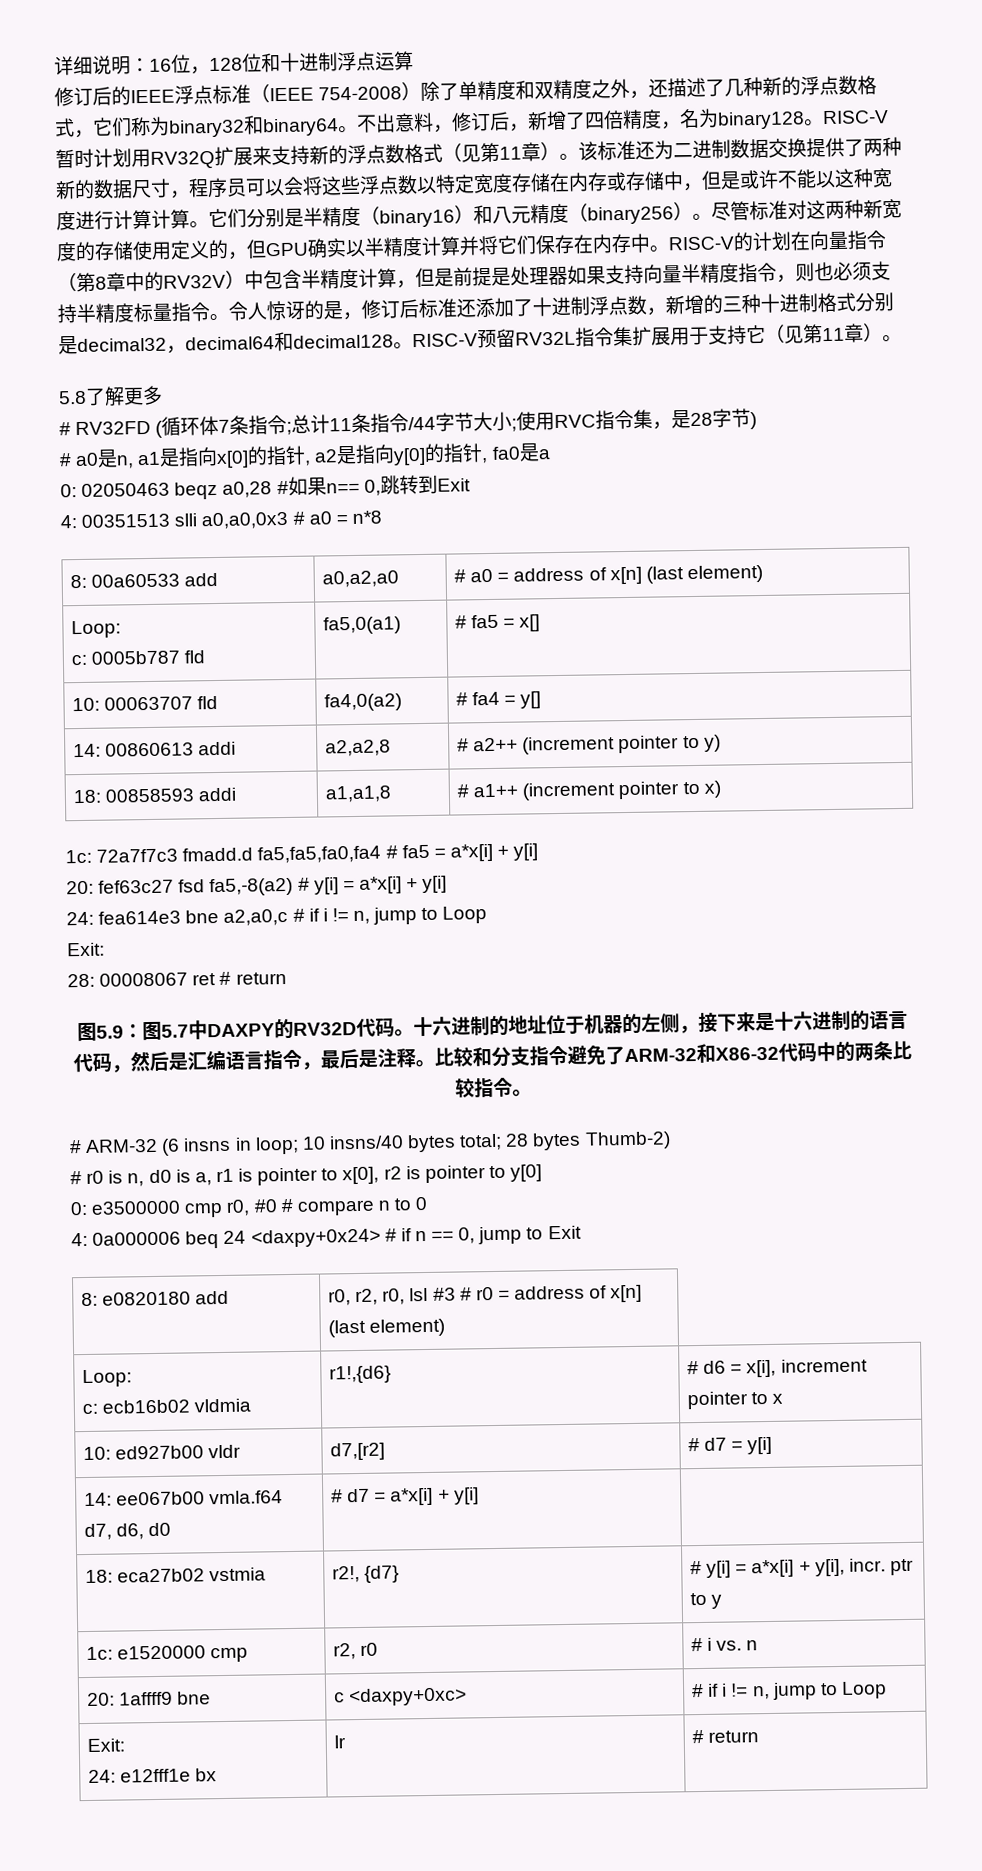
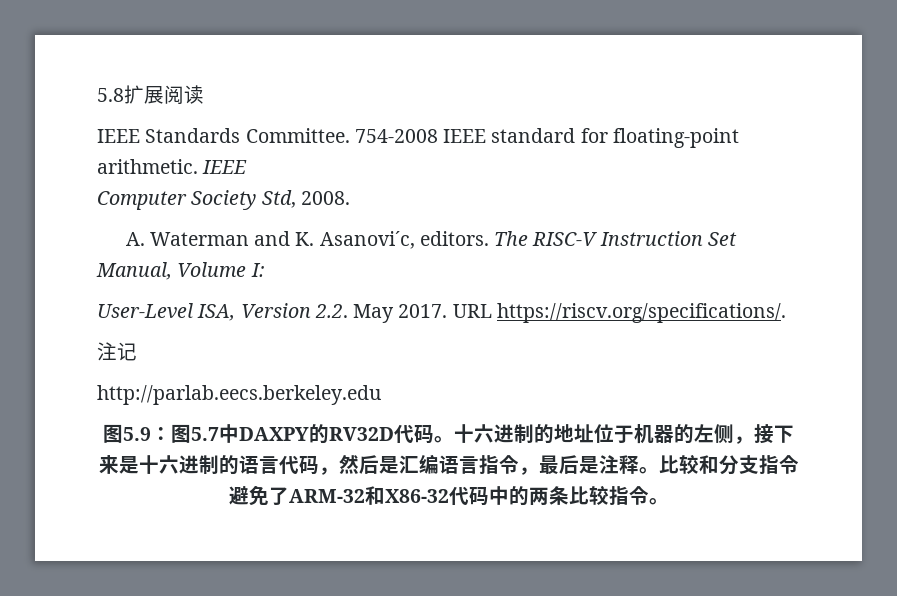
[54,51,414,76] [54,75,878,107] [54,108,889,139] [55,136,902,169] [55,168,893,200] [56,198,902,231] [56,230,886,262] [57,261,891,293] [57,292,894,324] [58,323,902,355] [58,385,163,407] [59,408,758,438] [59,443,551,469] [60,474,471,500] [60,510,382,530] [69,572,219,589] [321,570,399,588] [453,564,763,585] [70,620,121,639] [70,650,206,666] [322,616,401,635] [454,614,541,632] [71,695,219,712] [323,693,402,712] [455,691,542,709] [72,741,237,758] [324,739,391,757] [456,734,721,755] [72,787,237,804] [324,785,392,803] [456,780,722,801] [65,843,539,864] [66,875,448,897] [66,906,488,926] [67,942,105,957] [67,971,287,988] 详细说明：16位，128位和十进制浮点运算 // 修订后的IEEE浮点标准（IEEE 754-2008）除了单精度和双精度之外，还描述了几种新的浮点数格式，它们称为binary32和binary64。不出意料，修订后，新增了四倍精度，名为binary128。RISC-V暂时计划用RV32Q扩展来支持新的浮点数格式（见第11章）。该标准还为二进制数据交换提供了两种新的数据尺寸，程序员可以会将这些浮点数以特定宽度存储在内存或存储中，但是或许不能以这种宽度进行计算计算。它们分别是半精度（binary16）和八元精度（binary256）。尽管标准对这两种新宽度的存储使用定义的，但GPU确实以半精度计算并将它们保存在内存中。RISC-V的计划在向量指令（第8章中的RV32V）中包含半精度计算，但是前提是处理器如果支持向量半精度指令，则也必须支持半精度标量指令。令人惊讶的是，修订后标准还添加了十进制浮点数，新增的三种十进制格式分别是decimal32，decimal64和decimal128。RISC-V预留RV32L指令集扩展用于支持它（见第11章）。 // 5.8了解更多 // # RV32FD (循环体7条指令;总计11条指令/44字节大小;使用RVC指令集，是28字节) // # a0是n, a1是指向x[0]的指针, a2是指向y[0]的指针, fa0是a // 0: 02050463 beqz a0,28 #如果n== 0,跳转到Exit // 4: 00351513 slli a0,a0,0x3 # a0 = n*8 // 8: 00a60533 add | a0,a2,a0 | # a0 = address of x[n] (last element) // Loop: // c: 0005b787 fld | fa5,0(a1) | # fa5 = x[] // 10: 00063707 fld | fa4,0(a2) | # fa4 = y[] // 14: 00860613 addi | a2,a2,8 | # a2++ (increment pointer to y) // 18: 00858593 addi | a1,a1,8 | # a1++ (increment pointer to x) // 1c: 72a7f7c3 fmadd.d fa5,fa5,fa0,fa4 # fa5 = a*x[i] + y[i] // 20: fef63c27 fsd fa5,-8(a2) # y[i] = a*x[i] + y[i] // 24: fea614e3 bne a2,a0,c # if i != n, jump to Loop // Exit: // 28: 00008067 ret # return -> [97,85,204,104] [97,128,739,148] [97,159,248,174] [97,190,350,210] [125,231,737,249] [96,262,265,280] [97,303,786,323] [97,342,137,361] [97,385,381,405] 5.8扩展阅读 // IEEE Standards Committee. 754-2008 IEEE standard for floating-point arithmetic. IEEE // Computer Society Std, 2008. // A. Waterman and K. Asanovi´c, editors. The RISC-V Instruction Set Manual, Volume I: // User-Level ISA, Version 2.2. May 2017. URL https://riscv.org/specifications/. // 注记 // http://parlab.eecs.berkeley.edu
[69,1131,671,1156] [70,1164,543,1187] [70,1196,429,1218] [71,1225,582,1249] [80,1290,230,1307] [327,1284,643,1306] [327,1318,446,1338] [81,1369,132,1388] [81,1398,252,1415] [328,1365,391,1384] [686,1358,868,1378] [686,1391,784,1410] [82,1444,242,1461] [329,1442,385,1461] [687,1436,773,1455] [83,1490,284,1507] [83,1522,172,1541] [330,1487,479,1506] [84,1567,267,1584] [331,1565,400,1583] [689,1558,914,1578] [689,1592,723,1609] [85,1645,249,1663] [332,1642,379,1660] [690,1637,759,1652] [86,1691,212,1707] [333,1687,468,1707] [690,1681,887,1700] [86,1738,125,1753] [87,1768,218,1784] [333,1735,346,1749] [691,1729,760,1744] // # ARM-32 (6 insns in loop; 10 insns/40 bytes total; 28 bytes Thumb-2) // # r0 is n, d0 is a, r1 is pointer to x[0], r2 is pointer to y[0] // 0: e3500000 cmp r0, #0 # compare n to 0 // 4: 0a000006 beq 24 <daxpy+0x24> # if n == 0, jump to Exit // 8: e0820180 add | r0, r2, r0, lsl #3 # r0 = address of x[n] (last element) // Loop: // c: ecb16b02 vldmia | r1!,{d6} | # d6 = x[i], increment pointer to x // 10: ed927b00 vldr | d7,[r2] | # d7 = y[i] // 14: ee067b00 vmla.f64 d7, d6, d0 | # d7 = a*x[i] + y[i] | // 18: eca27b02 vstmia | r2!, {d7} | # y[i] = a*x[i] + y[i], incr. ptr to y // 1c: e1520000 cmp | r2, r0 | # i vs. n // 20: 1affff9 bne | c <daxpy+0xc> | # if i != n, jump to Loop // Exit: // 24: e12fff1e bx | lr | # return -> (669, 501) none

